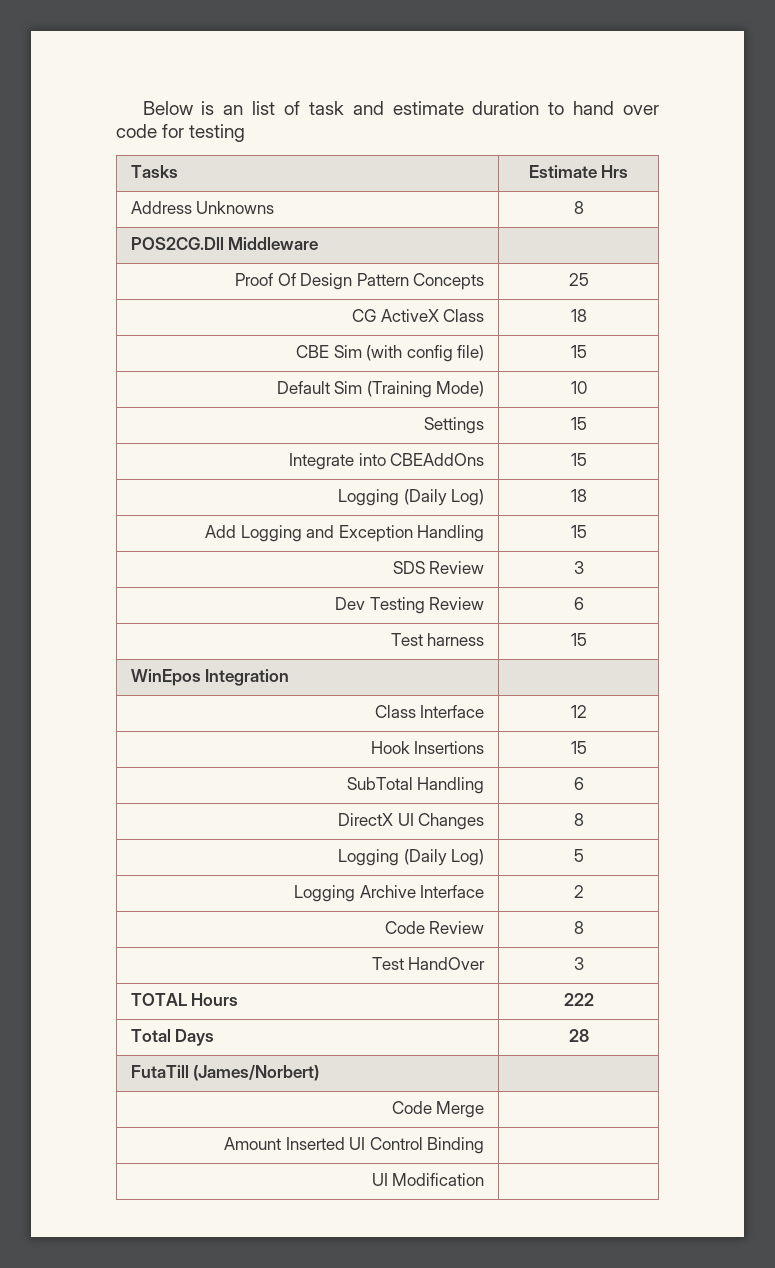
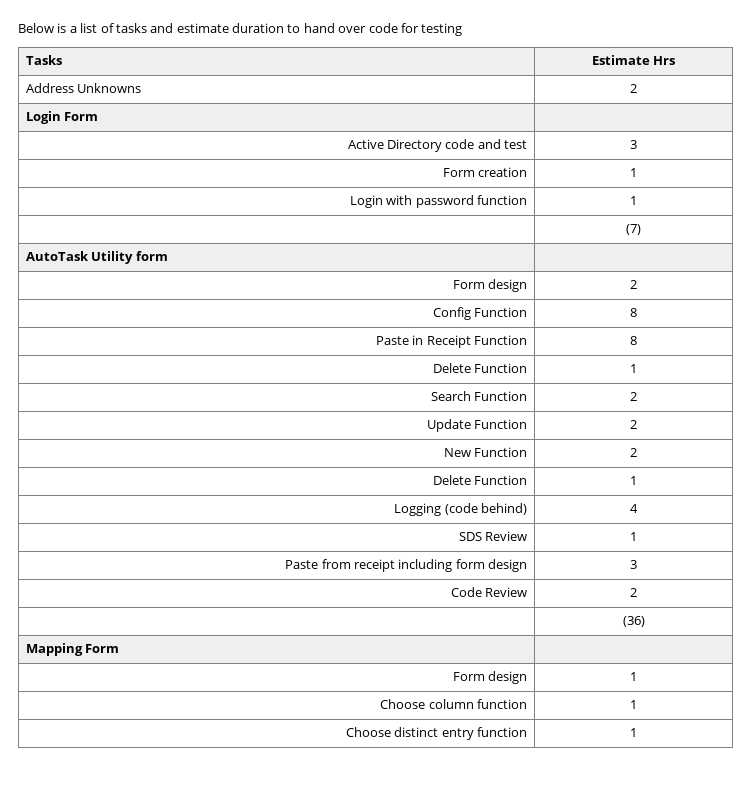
[223,105,244,115] an -> [69,26,77,33] a
[308,101,344,115] task -> [115,23,147,33] tasks
[573,201,584,214] [130,237,319,250] [234,273,485,290] [568,273,589,286] [352,309,485,322] [570,309,587,322] [295,345,485,362] [570,345,587,358] [276,381,485,398] [570,381,587,394] [424,417,485,434] [570,417,587,430] [289,453,485,470] [570,453,587,466] [338,489,485,506] [570,489,587,502] [204,525,485,542] [570,525,587,538] [392,561,485,574] [573,561,584,574] [335,597,485,614] [573,597,584,610] [390,633,485,646] [570,633,587,646] [130,669,290,686] [374,705,485,718] [570,705,587,718] [370,741,485,754] [570,741,587,754] [346,777,485,794] [573,777,584,790] [338,813,485,830] [573,813,584,826] [338,849,485,866] [573,849,584,862] [294,885,485,902] [573,885,584,898] [384,921,485,934] [573,921,584,934] [371,957,486,970] [573,957,584,970] [130,993,239,1006] [563,993,594,1006] [130,1029,215,1046] [568,1029,589,1042] [130,1065,320,1081] [391,1101,485,1118] [223,1137,485,1154] [371,1173,485,1186] 8 // POS2CG.Dll Middleware | // Proof Of Design Pattern Concepts | 25 // CG ActiveX Class | 18 // CBE Sim (with config file) | 15 // Default Sim (Training Mode) | 10 // Settings | 15 // Integrate into CBEAddOns | 15 // Logging (Daily Log) | 18 // Add Logging and Exception Handling | 15 // SDS Review | 3 // Dev Testing Review | 6 // Test harness | 15 // WinEpos Integration | // Class Interface | 12 // Hook Insertions | 15 // SubTotal Handling | 6 // DirectX UI Changes | 8 // Logging (Daily Log) | 5 // Logging Archive Interface | 2 // Code Review | 8 // Test HandOver | 3 // TOTAL Hours | 222 // Total Days | 28 // FutaTill (James/Norbert) | // Code Merge | // Amount Inserted UI Control Binding | // UI Modification | -> [630,84,638,93] [25,111,99,124] [347,139,528,152] [630,140,638,149] [442,167,528,177] [630,168,638,177] [350,195,528,208] [630,196,638,205] [626,224,642,235] [25,251,168,264] [452,279,528,292] [630,280,638,289] [432,307,528,320] [630,308,638,317] [376,335,528,348] [630,336,638,345] [432,363,528,373] [630,364,638,373] [430,391,528,401] [630,392,638,401] [426,419,528,432] [630,420,638,429] [443,447,528,457] [630,448,638,457] [432,475,528,485] [630,476,638,485] [394,503,528,516] [630,504,639,513] [458,531,528,541] [630,532,638,541] [285,559,528,572] [630,560,638,569] [450,587,528,597] [630,588,638,597] [622,616,645,627] [25,643,120,656] [452,671,528,684] [630,672,638,681] [380,699,528,709] [630,700,638,709] [346,727,528,740] [630,728,638,737] 2 // Login Form | // Active Directory code and test | 3 // Form creation | 1 // Login with password function | 1 // | (7) // AutoTask Utility form | // Form design | 2 // Config Function | 8 // Paste in Receipt Function | 8 // Delete Function | 1 // Search Function | 2 // Update Function | 2 // New Function | 2 // Delete Function | 1 // Logging (code behind) | 4 // SDS Review | 1 // Paste from receipt including form design | 3 // Code Review | 2 // | (36) // Mapping Form | // Form design | 1 // Choose column function | 1 // Choose distinct entry function | 1

